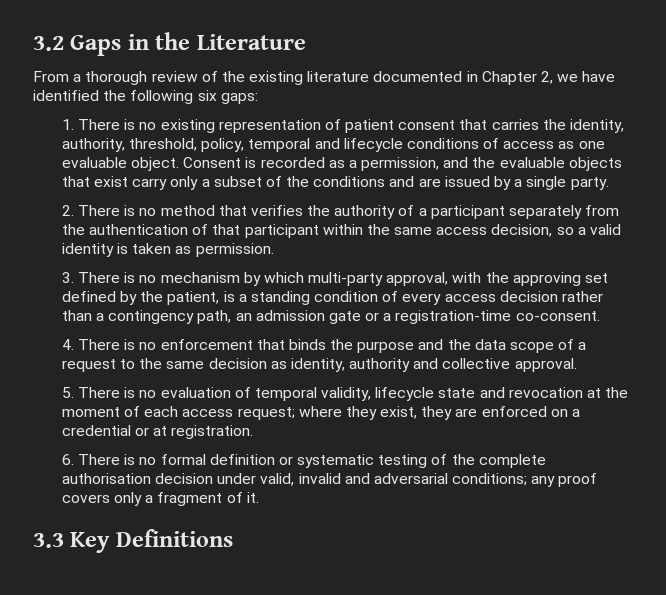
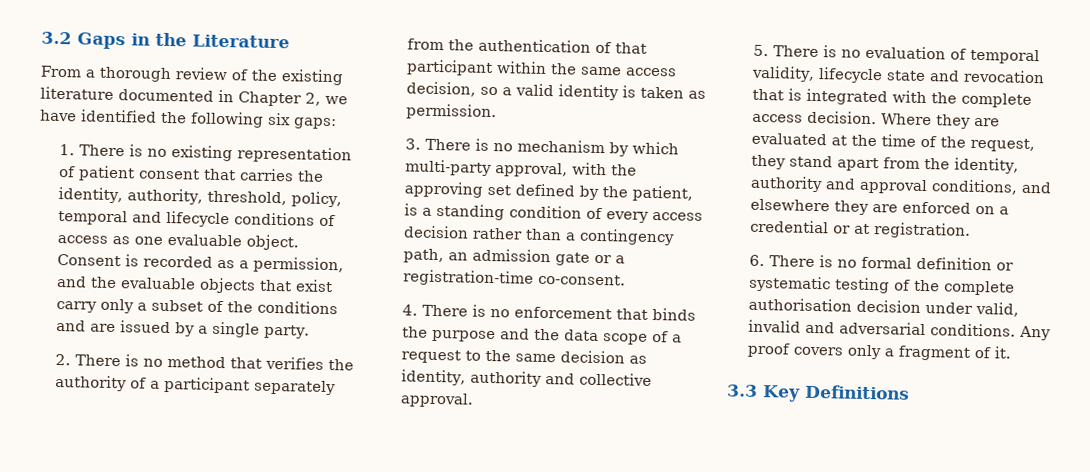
[587,387,629,398] [61,406,418,420] at the moment of each access request; where they exist, -> [752,88,1033,108] [752,110,1001,129] [751,132,1036,153] [751,154,1020,174] [750,175,1053,195] [750,198,831,212] that is integrated with the complete access decision. Where they are evaluated at the time of the request, they stand apart from the identity, authority and approval conditions, and elsewhere
[452,473,556,487] conditions; any -> [930,323,1052,341] conditions. Any

